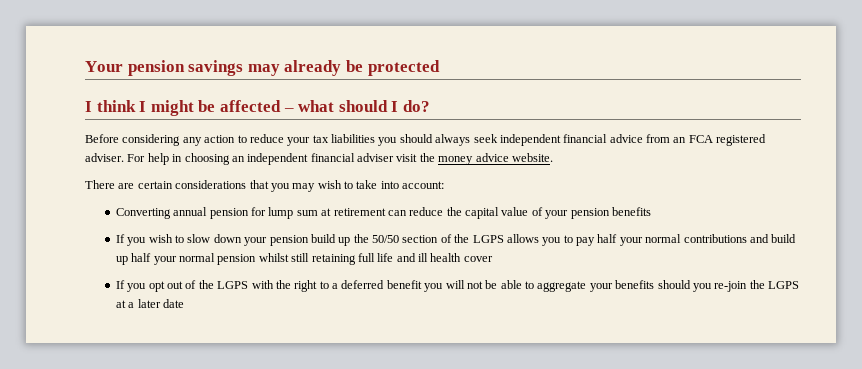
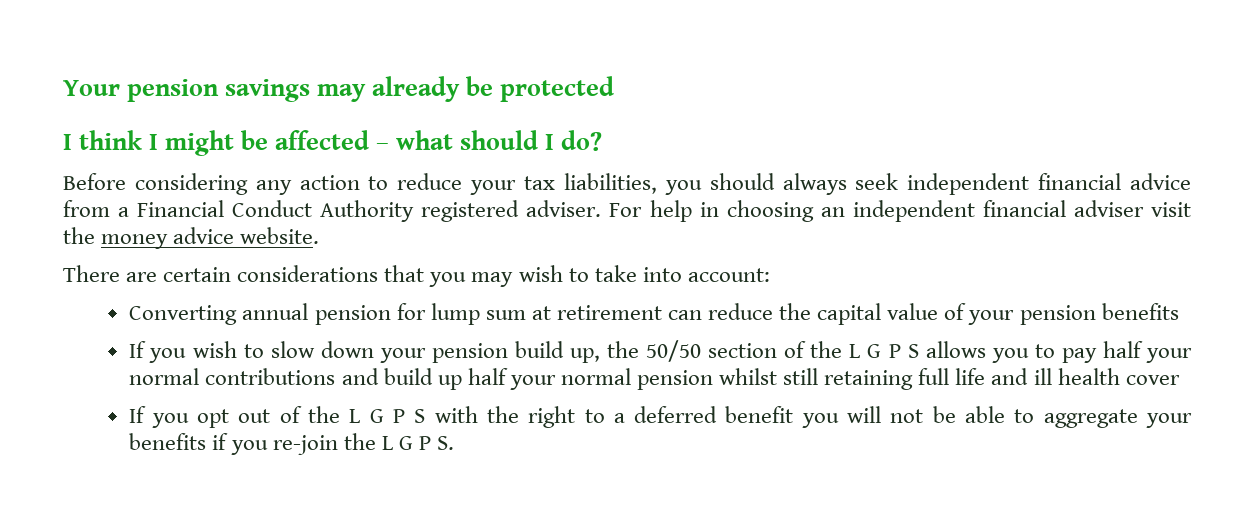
[331,134,375,143] liabilities -> [563,173,657,194] liabilities,
[673,135,713,143] an FCA -> [118,200,415,222] a Financial Conduct Authority
[338,237,351,246] up -> [570,348,601,363] up,
[472,235,504,243] LGPS -> [849,344,919,358] L G P S
[217,281,249,289] LGPS -> [349,409,426,423] L G P S
[657,280,691,289] should -> [212,433,229,450] if
[768,281,800,289] [115,299,185,308] LGPS at a later date -> [381,436,455,450] L G P S.

